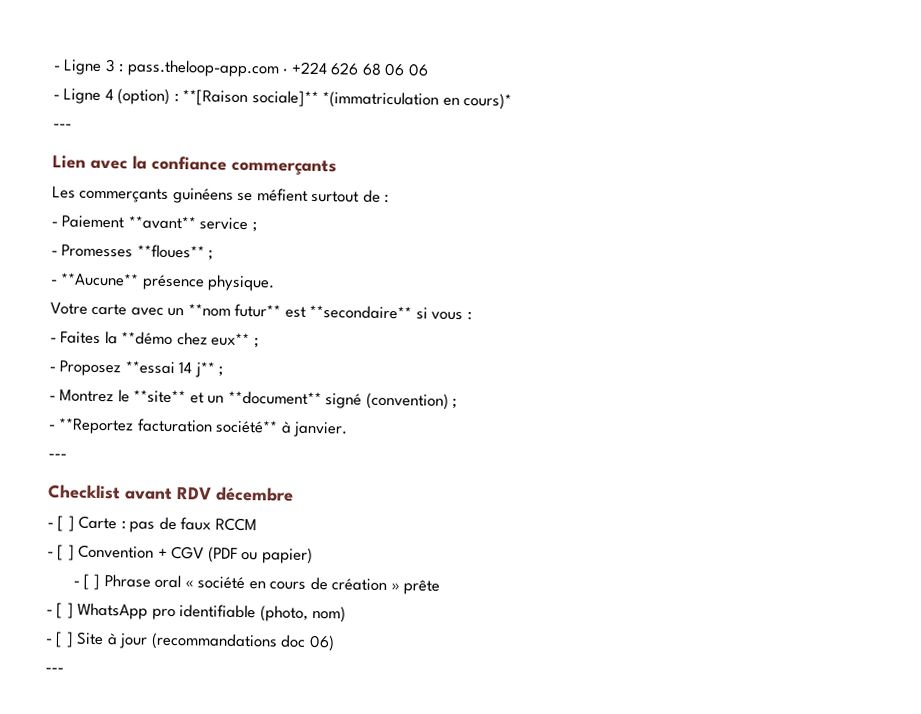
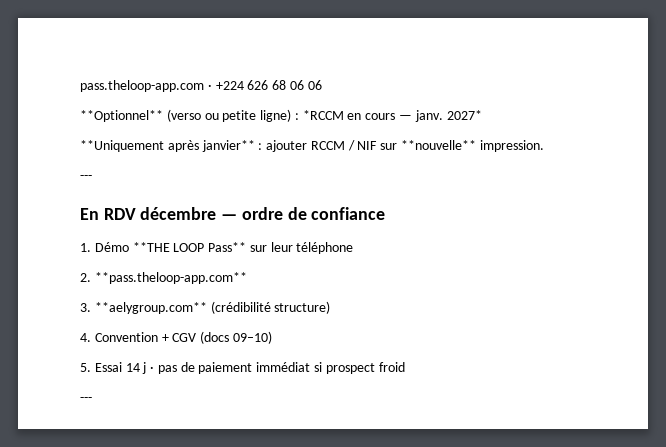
[53,59,125,75] - Ligne 3 : -> (80, 86) none
[53,88,513,110] [53,123,72,129] [52,155,337,176] [52,186,390,204] [51,215,257,233] [51,244,214,261] [50,272,276,292] [50,302,472,321] [50,331,259,349] [49,360,224,378] [49,389,458,410] [48,417,349,438] [48,453,67,459] [47,484,294,502] [47,515,257,533] [47,544,313,564] [72,573,441,595] [46,602,347,623] [45,631,335,652] - Ligne 4 (option) : **[Raison sociale]** *(immatriculation en cours)* // --- // Lien avec la confiance commerçants // Les commerçants guinéens se méfient surtout de : // - Paiement **avant** service ; // - Promesses **floues** ; // - **Aucune** présence physique. // Votre carte avec un **nom futur** est **secondaire** si vous : // - Faites la **démo chez eux** ; // - Proposez **essai 14 j** ; // - Montrez le **site** et un **document** signé (convention) ; // - **Reportez facturation société** à janvier. // --- // Checklist avant RDV décembre // - [ ] Carte : pas de faux RCCM // - [ ] Convention + CGV (PDF ou papier) // - [ ] Phrase oral « société en cours de création » prête // - [ ] WhatsApp pro identifiable (photo, nom) // - [ ] Site à jour (recommandations doc 06) -> [80,109,482,122] [80,140,544,152] [80,175,92,180] [80,207,386,220] [80,242,354,254] [80,272,247,284] [80,301,331,314] [80,331,272,344] [80,362,405,374] **Optionnel** (verso ou petite ligne) : *RCCM en cours — janv. 2027* // **Uniquement après janvier** : ajouter RCCM / NIF sur **nouvelle** impression. // --- // En RDV décembre — ordre de confiance // 1. Démo **THE LOOP Pass** sur leur téléphone // 2. **pass.theloop-app.com** // 3. **aelygroup.com** (crédibilité structure) // 4. Convention + CGV (docs 09–10) // 5. Essai 14 j · pas de paiement immédiat si prospect froid

